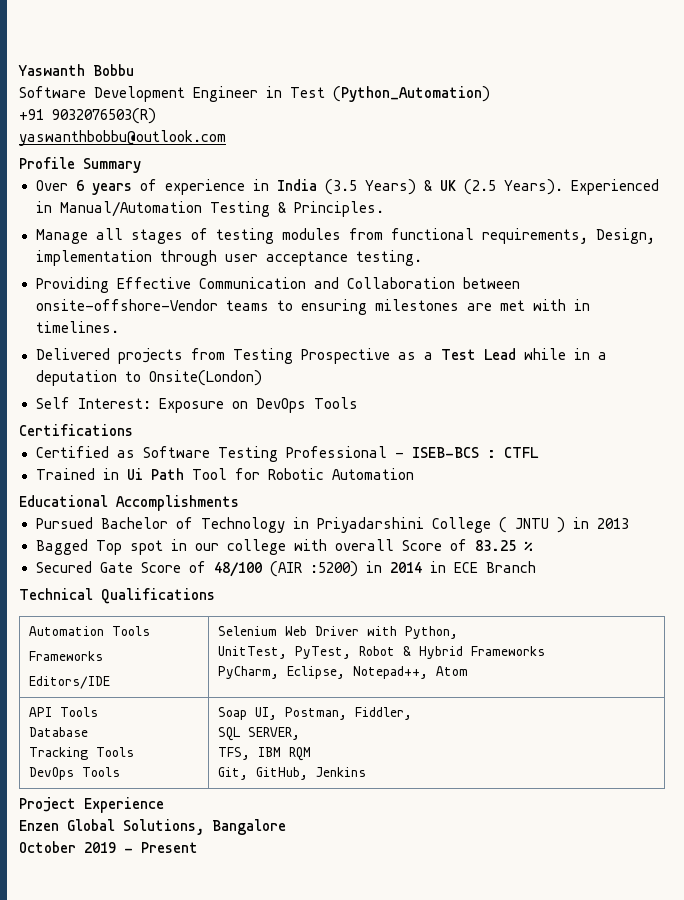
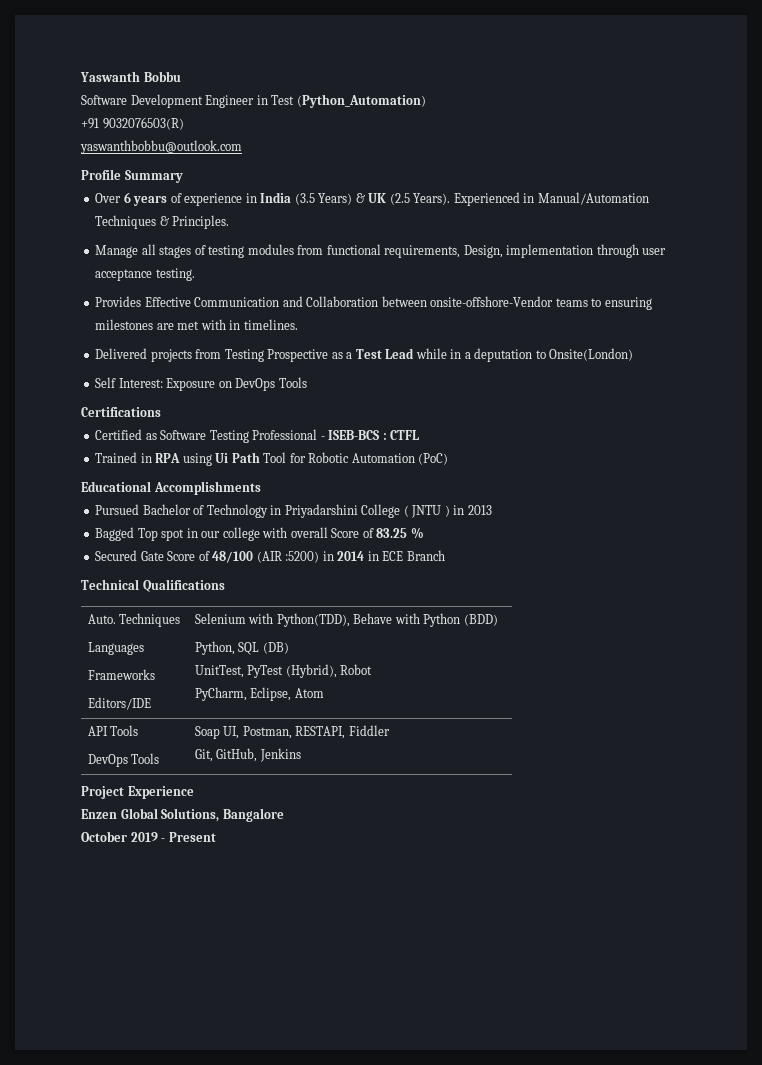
[209,201,270,217] Testing -> [95,215,157,229] Techniques
[35,277,109,293] Providing -> [95,296,142,307] Provides
(119, 474) none -> [155,453,212,466] RPA using
(414, 474) none -> [418,453,449,465] (PoC)
[28,626,150,636] Automation Tools -> [87,613,181,627] [87,642,144,655] Auto. Techniques // Languages
[284,626,397,636] Web Driver with -> [248,613,498,627] with Python(TDD), Behave with Python (BDD) //
(458, 632) none -> [238,642,289,655] SQL (DB)
[294,646,351,659] PyTest, -> [247,664,337,678] PyTest (Hybrid),
[402,646,545,659] & Hybrid Frameworks -> (373, 669) none
[352,666,428,679] Notepad++, -> (292, 694) none
[28,727,88,737] [28,747,134,760] // Database // Tracking Tools -> (139, 730) none
[354,707,412,720] [217,727,300,741] [217,747,311,761] Fiddler, // SQL SERVER, // TFS, IBM RQM -> [295,725,390,739] RESTAPI, Fiddler

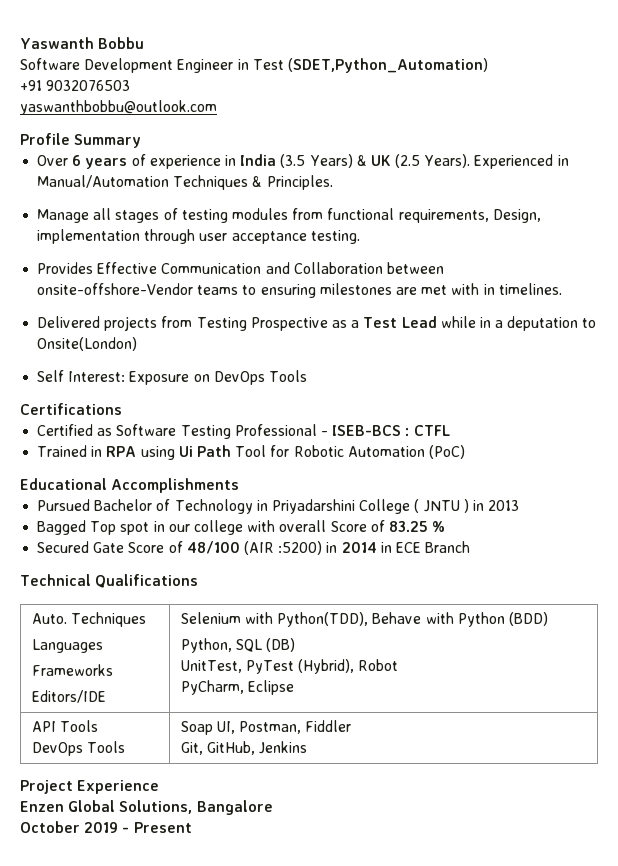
[296,94,426,108] (Python_Automation) -> [287,58,488,73] (SDET,Python_Automation)
[102,117,184,130] 9032076503(R) -> [46,80,131,91] 9032076503
[250,687,324,701] Eclipse, Atom -> [247,680,294,695] Eclipse
[295,726,346,739] RESTAPI, -> (302, 727) none

